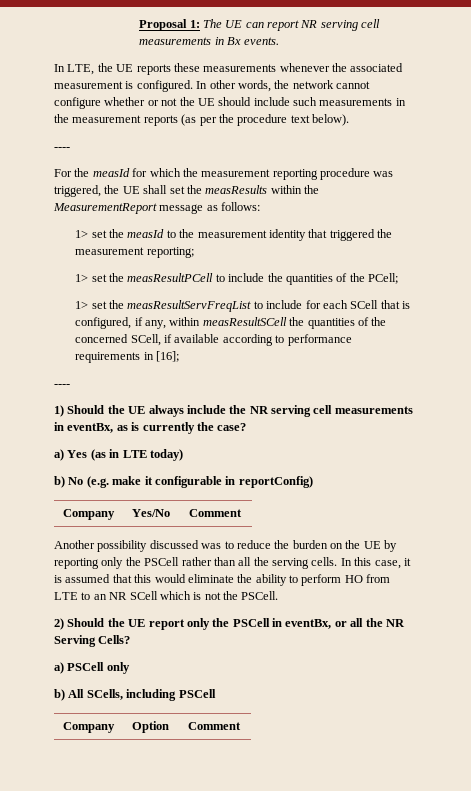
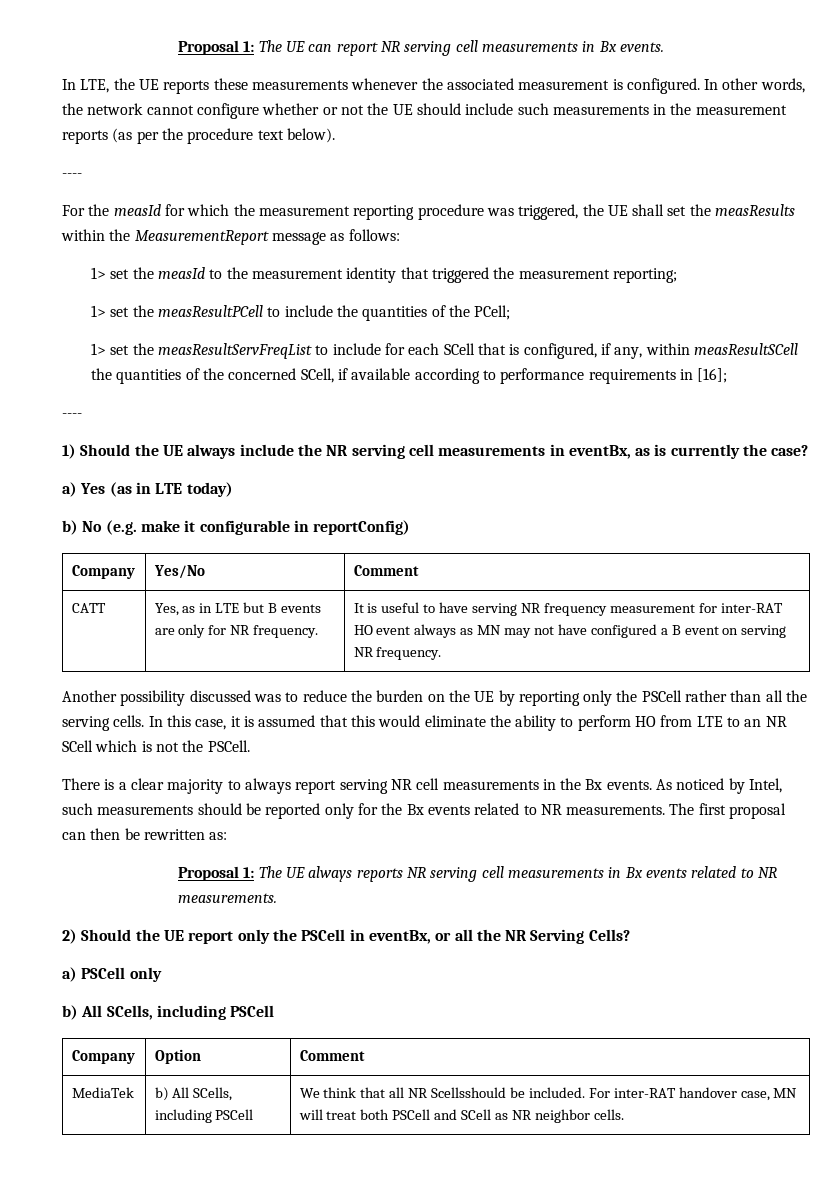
(242, 513) none -> [71,603,106,613] [154,602,321,616] [154,624,319,638] [353,602,783,616] [353,624,787,638] [353,647,442,660] // CATT | Yes, as in LTE but B events are only for NR frequency. | It is useful to have serving NR frequency measurement for inter-RAT HO event always as MN may not have configured a B event on serving NR frequency.
(279, 595) none -> [62,778,783,794] [62,803,787,819] [62,828,228,840] [178,866,777,882] [178,893,278,903] // There is a clear majority to always report serving NR cell measurements in the Bx events. As noticed by Intel, such measurements should be reported only for the Bx events related to NR measurements. The first proposal can then be rewritten as: // Proposal 1: The UE always reports NR serving cell measurements in Bx events related to NR measurements.
(241, 726) none -> [71,1087,134,1098] [154,1087,233,1101] [154,1109,254,1123] [299,1087,798,1101] [298,1109,624,1123] // MediaTek | b) All SCells, including PSCell | We think that all NR Scellsshould be included. For inter-RAT handover case, MN will treat both PSCell and SCell as NR neighbor cells.

